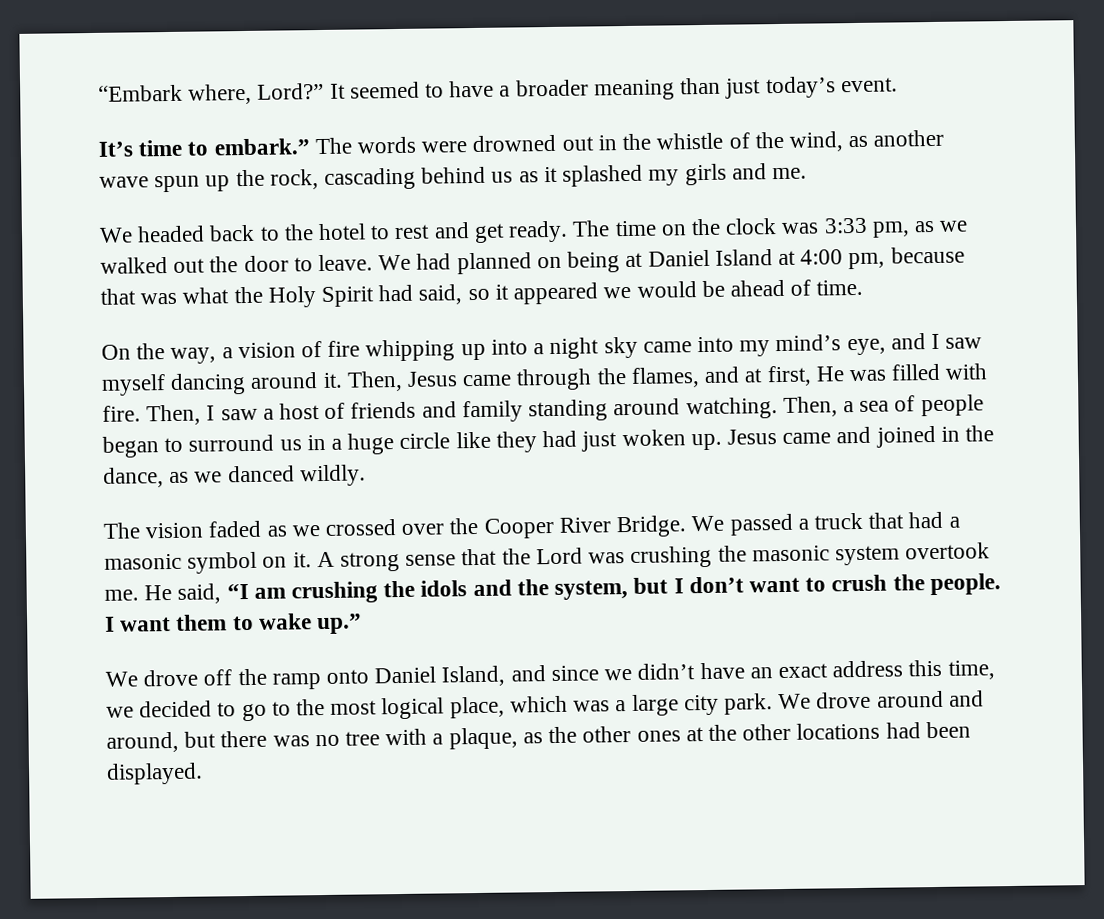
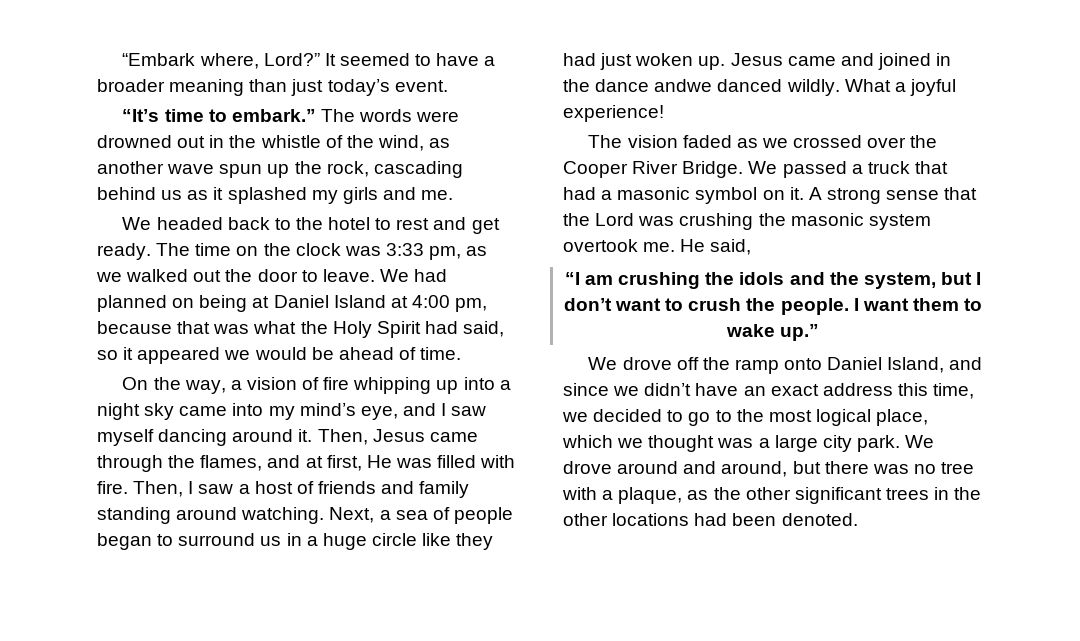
[98,141,133,157] It’s -> [122,109,160,122] “It’s
[782,396,838,417] Then, -> [329,507,375,523] Next,
[103,467,223,488] dance, as we -> [595,79,713,92] dance andwe
(366, 475) none -> [844,79,956,96] [563,105,664,122] What a joyful experience!
(222, 593) none -> (752, 247) //
(568, 704) none -> [617,435,715,452] we thought
[636,727,704,742] ones at -> [794,487,950,504] significant trees in
[106,762,203,785] displayed. -> [781,513,858,526] denoted.

